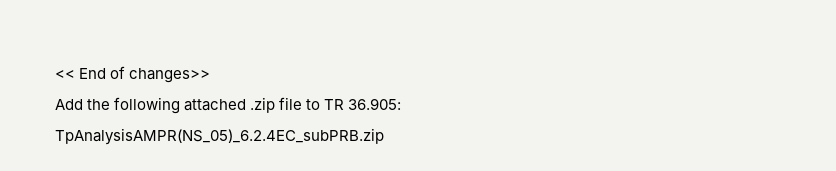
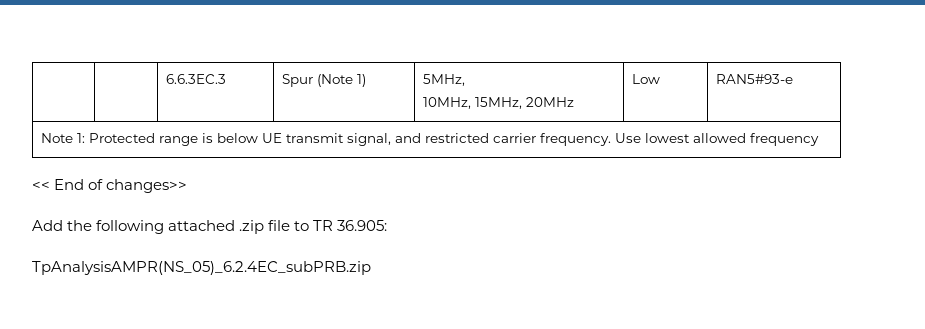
(55, 74) none -> [166,74,227,84] [282,74,367,87] [423,74,466,86] [423,97,575,109] [632,74,661,84] [716,74,794,84] [41,133,820,146] | | 6.6.3EC.3 | Spur (Note 1) | 5MHz, // 10MHz, 15MHz, 20MHz | Low | RAN5#93-e // Note 1: Protected range is below UE transmit signal, and restricted carrier frequency. Use lowest allowed frequency //

